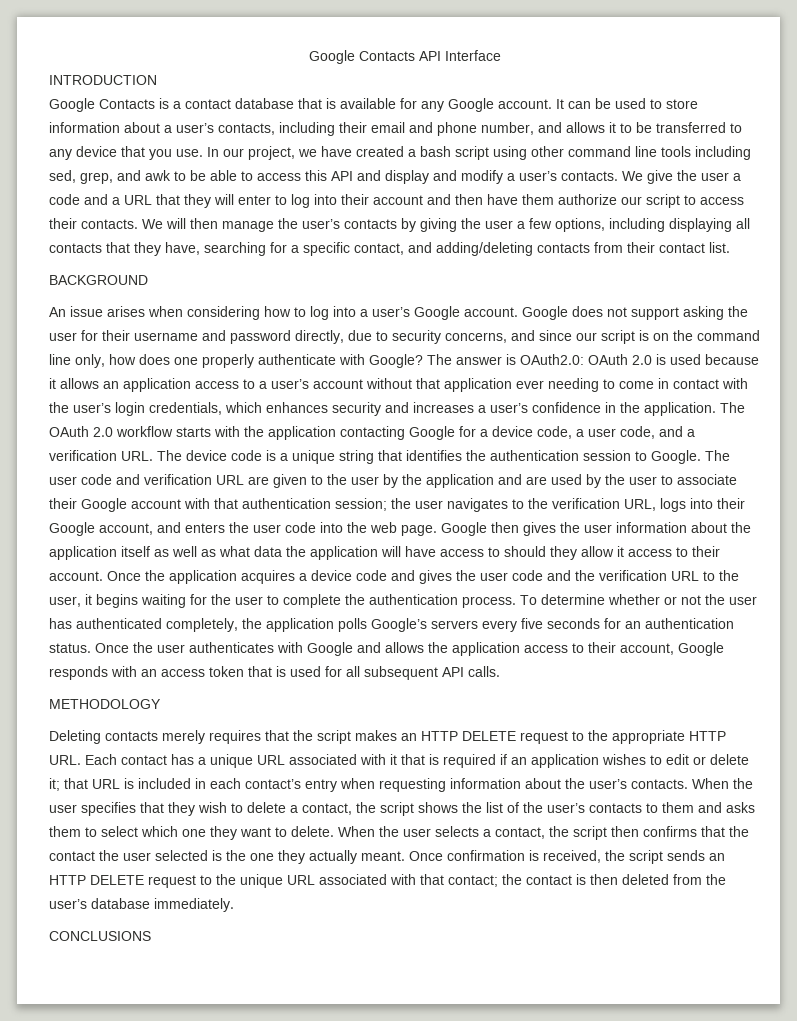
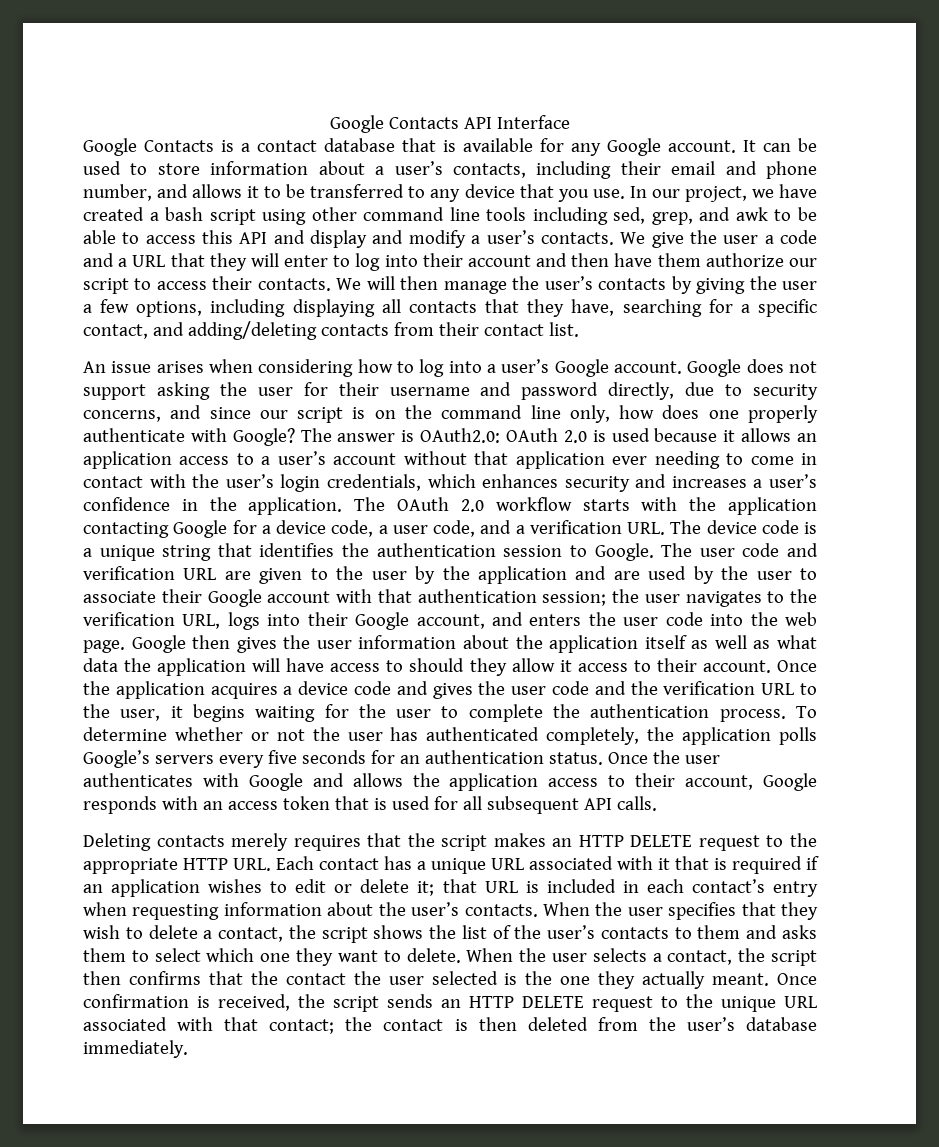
[49,75,157,85] // INTRODUCTION -> (570, 122) none
[49,275,148,285] // BACKGROUND -> (579, 329) none
[49,699,161,709] // METHODOLOGY -> (657, 803) none
[49,931,151,941] // CONCLUSIONS -> (188, 1049) none

